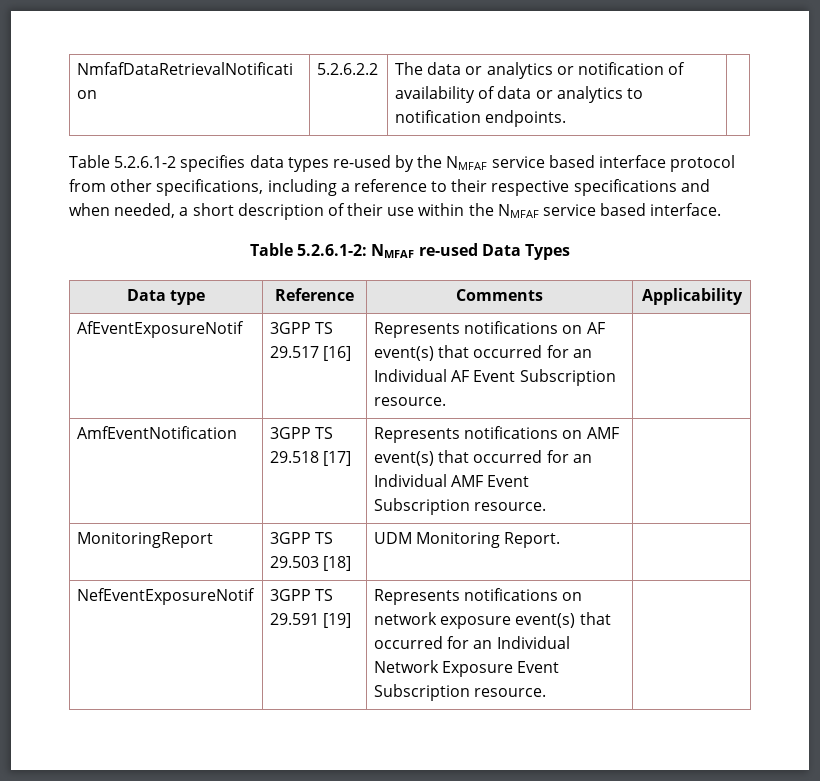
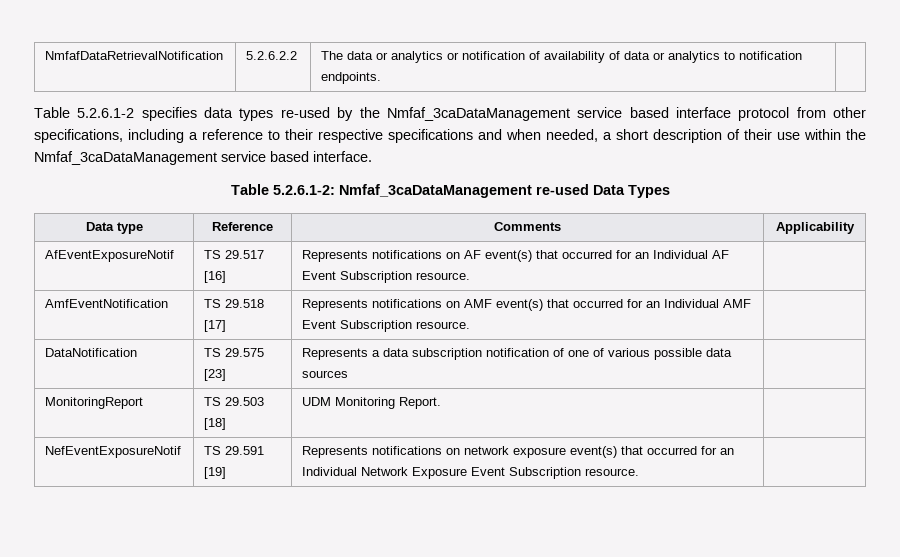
[446,156,488,170] NMFAF -> [386,107,570,121] Nmfaf_3caDataManagement
[497,204,539,218] NMFAF -> [34,151,217,165] Nmfaf_3caDataManagement
[371,244,415,258] NMFAF -> [338,184,532,198] Nmfaf_3caDataManagement
[270,322,312,334] 3GPP -> (175, 256) none
[270,427,312,439] 3GPP -> (169, 303) none
(547, 506) none -> [45,348,138,357] [204,348,265,357] [204,369,227,381] [302,348,733,360] [302,370,349,378] // DataNotification | TS 29.575 [23] | Represents a data subscription notification of one of various possible data sources |
[270,532,312,544] 3GPP -> (144, 403) none
[270,589,312,601] 3GPP -> (182, 452) none

